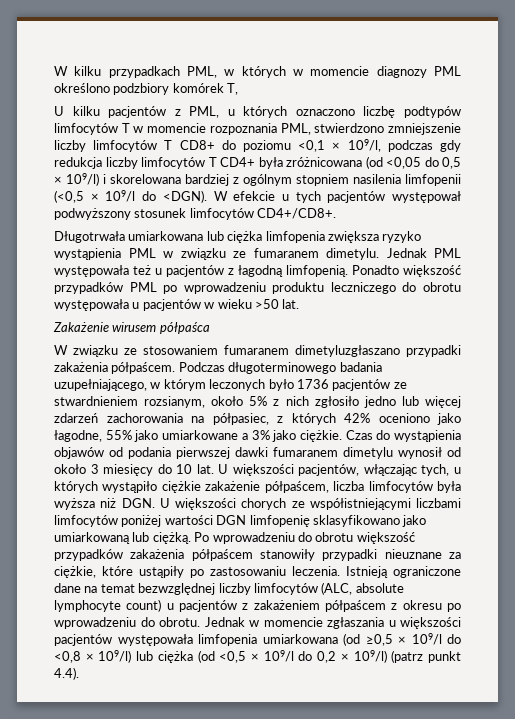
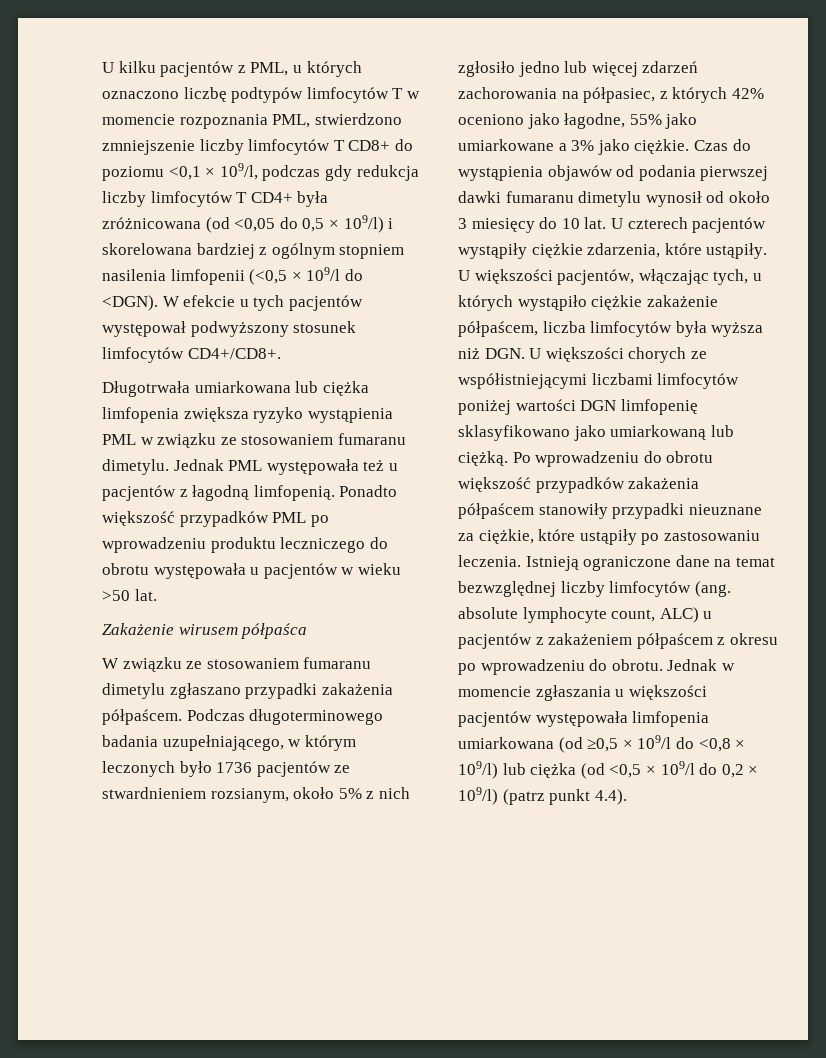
[54,66,461,78] [54,83,239,95] W kilku przypadkach PML, w których w momencie diagnozy PML określono podzbiory komórek T, // -> (102, 67) none
[253,248,319,258] fumaranem -> [241,433,406,445] stosowaniem fumaranu
[224,345,400,357] fumaranem dimetyluzgłaszano -> [303,657,372,669] [102,683,241,699] fumaranu dimetylu zgłaszano
[273,447,338,457] fumaranem -> [505,191,574,203] fumaranu
(229, 469) none -> [627,217,767,233] [458,243,768,259] [458,270,470,281] czterech pacjentów wystąpiły ciężkie zdarzenia, które ustąpiły. U
[321,582,353,595] (ALC, -> [694,581,731,597] (ang.
[126,599,162,612] count) -> [611,607,699,623] count, ALC)

